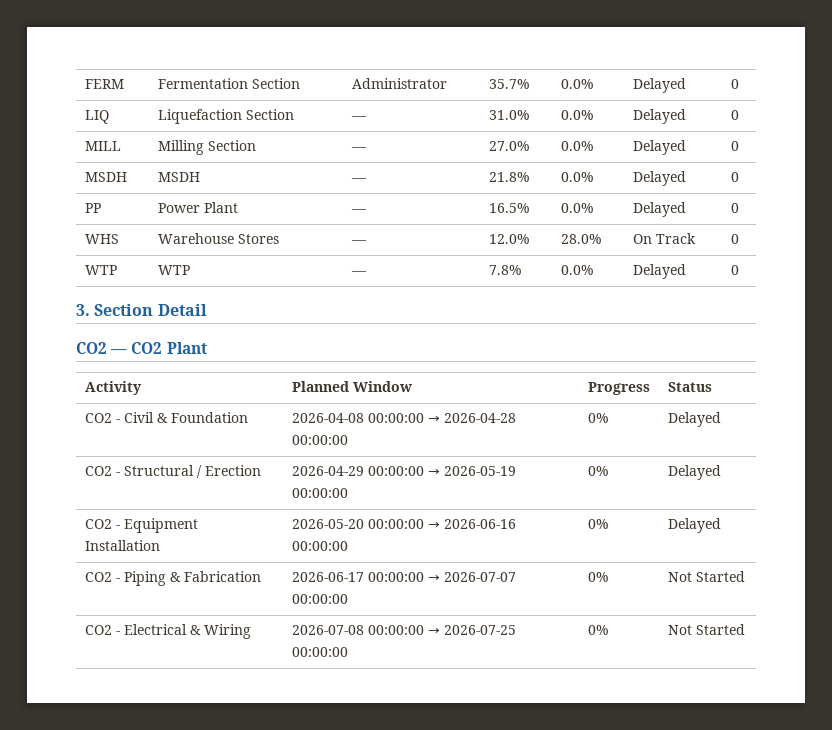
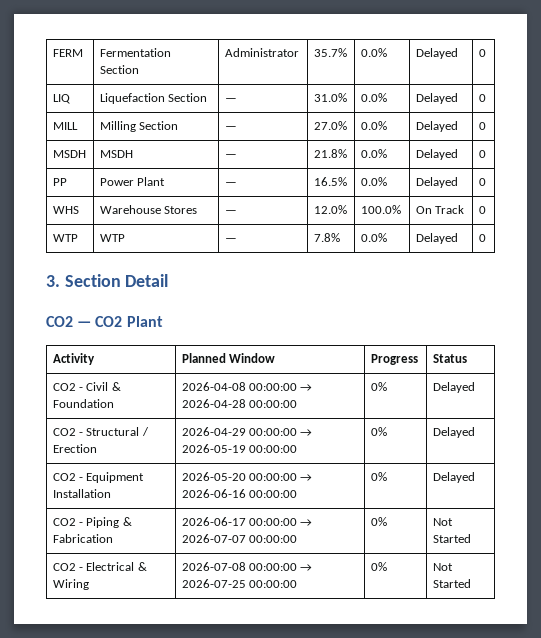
[560,234,602,244] 28.0% -> [360,205,401,214] 100.0%

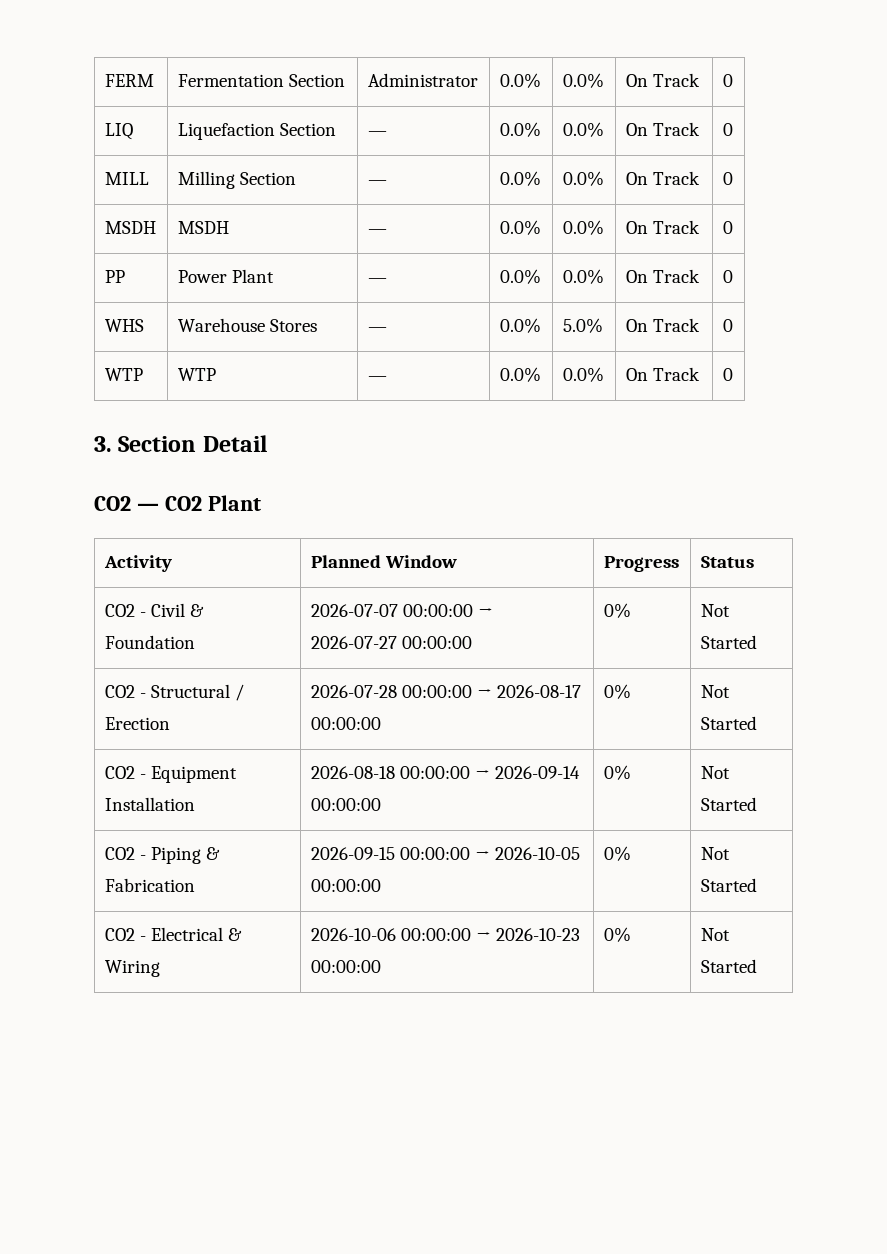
[313,48,347,57] [360,48,387,57] [415,48,458,59] 35.7% | 0.0% | Delayed -> [499,73,541,88] [562,73,604,88] [625,73,700,87] 0.0% | 0.0% | On Track
[313,93,347,102] [360,93,387,102] [415,93,458,104] 31.0% | 0.0% | Delayed -> [499,122,541,137] [562,122,604,137] [625,122,700,136] 0.0% | 0.0% | On Track
[313,121,347,130] [360,121,387,130] [415,121,458,132] 27.0% | 0.0% | Delayed -> [499,171,541,186] [562,171,604,186] [625,171,700,185] 0.0% | 0.0% | On Track
[313,149,347,158] [360,149,387,158] [415,149,458,160] 21.8% | 0.0% | Delayed -> [499,220,541,235] [562,220,604,235] [625,220,700,234] 0.0% | 0.0% | On Track
[313,177,347,186] [360,177,387,186] [415,177,458,188] 16.5% | 0.0% | Delayed -> [499,269,541,284] [562,269,604,284] [625,269,700,283] 0.0% | 0.0% | On Track
[313,205,347,214] [360,205,401,214] 12.0% | 100.0% -> [499,318,541,333] [562,318,603,333] 0.0% | 5.0%
[313,233,340,242] [360,233,387,242] [415,233,458,244] 7.8% | 0.0% | Delayed -> [499,367,541,382] [562,367,604,382] [625,367,700,381] 0.0% | 0.0% | On Track
[181,382,313,391] [181,399,298,408] [370,382,387,391] [432,382,475,393] 2026-04-08 00:00:00 → 2026-04-28 00:00:00 | 0% | Delayed -> [310,604,493,617] [310,636,472,649] [603,603,631,618] [700,604,730,617] [700,635,757,649] 2026-07-07 00:00:00 → 2026-07-27 00:00:00 | 0% | Not Started
[181,427,313,436] [181,444,298,453] [370,427,387,436] [432,427,475,438] 2026-04-29 00:00:00 → 2026-05-19 00:00:00 | 0% | Delayed -> [310,685,581,698] [310,717,381,730] [603,684,631,699] [700,685,730,698] [700,716,757,730] 2026-07-28 00:00:00 → 2026-08-17 00:00:00 | 0% | Not Started
[181,472,313,481] [181,489,298,498] [370,472,387,481] [432,472,475,483] 2026-05-20 00:00:00 → 2026-06-16 00:00:00 | 0% | Delayed -> [310,766,580,779] [310,798,381,811] [603,765,631,780] [700,766,730,779] [700,797,757,811] 2026-08-18 00:00:00 → 2026-09-14 00:00:00 | 0% | Not Started
[181,517,313,526] [181,534,246,543] 2026-06-17 00:00:00 → 2026-07-07 -> [310,847,580,860] 2026-09-15 00:00:00 → 2026-10-05
[181,562,313,571] [181,579,246,588] 2026-07-08 00:00:00 → 2026-07-25 -> [310,928,580,941] 2026-10-06 00:00:00 → 2026-10-23

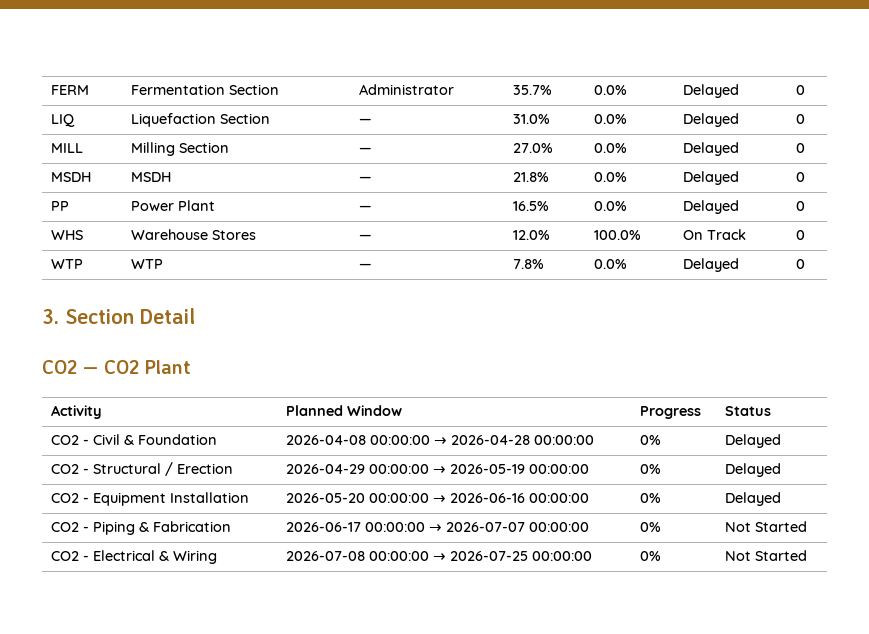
[499,73,541,88] [562,73,604,88] [625,73,700,87] 0.0% | 0.0% | On Track -> [513,85,553,95] [594,85,628,95] [683,84,740,98] 35.7% | 0.0% | Delayed
[499,122,541,137] [562,122,604,137] [625,122,700,136] 0.0% | 0.0% | On Track -> [513,114,551,124] [594,114,628,124] [683,113,740,127] 31.0% | 0.0% | Delayed
[499,171,541,186] [562,171,604,186] [625,171,700,185] 0.0% | 0.0% | On Track -> [513,143,554,153] [594,143,628,153] [683,142,740,156] 27.0% | 0.0% | Delayed
[499,220,541,235] [562,220,604,235] [625,220,700,234] 0.0% | 0.0% | On Track -> [513,172,550,182] [594,172,628,182] [683,171,740,185] 21.8% | 0.0% | Delayed
[499,269,541,284] [562,269,604,284] [625,269,700,283] 0.0% | 0.0% | On Track -> [513,201,550,211] [594,201,628,211] [683,200,740,214] 16.5% | 0.0% | Delayed
[499,318,541,333] [562,318,603,333] 0.0% | 5.0% -> [513,230,551,240] [594,230,642,240] 12.0% | 100.0%
[499,367,541,382] [562,367,604,382] [625,367,700,381] 0.0% | 0.0% | On Track -> [513,259,545,269] [594,259,628,269] [683,258,740,272] 7.8% | 0.0% | Delayed
[310,604,493,617] [310,636,472,649] [603,603,631,618] [700,604,730,617] [700,635,757,649] 2026-07-07 00:00:00 → 2026-07-27 00:00:00 | 0% | Not Started -> [286,435,595,445] [640,435,662,445] [725,434,782,448] 2026-04-08 00:00:00 → 2026-04-28 00:00:00 | 0% | Delayed
[310,685,581,698] [310,717,381,730] [603,684,631,699] [700,685,730,698] [700,716,757,730] 2026-07-28 00:00:00 → 2026-08-17 00:00:00 | 0% | Not Started -> [286,464,590,474] [640,464,662,474] [725,463,782,477] 2026-04-29 00:00:00 → 2026-05-19 00:00:00 | 0% | Delayed
[310,766,580,779] [310,798,381,811] [603,765,631,780] [700,766,730,779] [700,797,757,811] 2026-08-18 00:00:00 → 2026-09-14 00:00:00 | 0% | Not Started -> [286,493,590,503] [640,493,662,503] [725,492,782,506] 2026-05-20 00:00:00 → 2026-06-16 00:00:00 | 0% | Delayed
[310,847,580,860] 2026-09-15 00:00:00 → 2026-10-05 -> [286,522,526,532] 2026-06-17 00:00:00 → 2026-07-07
[310,928,580,941] 2026-10-06 00:00:00 → 2026-10-23 -> [286,551,529,561] 2026-07-08 00:00:00 → 2026-07-25

